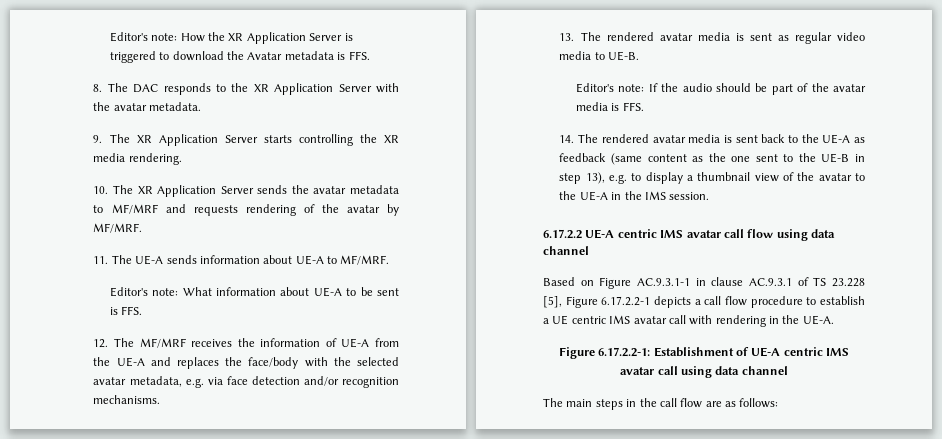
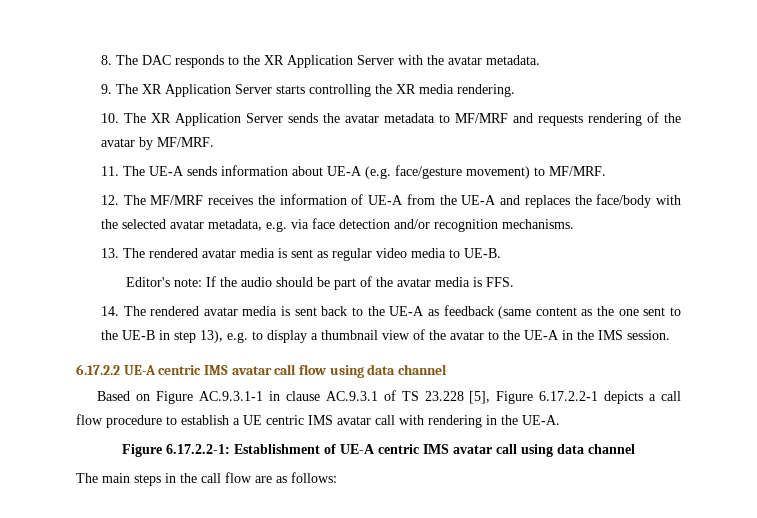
[109,32,353,44] [109,51,370,63] Editor's note: How the XR Application Server is triggered to download the Avatar metadata is FFS. // -> (100, 60) none
(324, 260) none -> [364,165,530,179] (e.g. face/gesture movement)
[109,287,399,297] [109,306,143,315] // Editor's note: What information about UE-A to be sent is FFS. -> (606, 171) none

